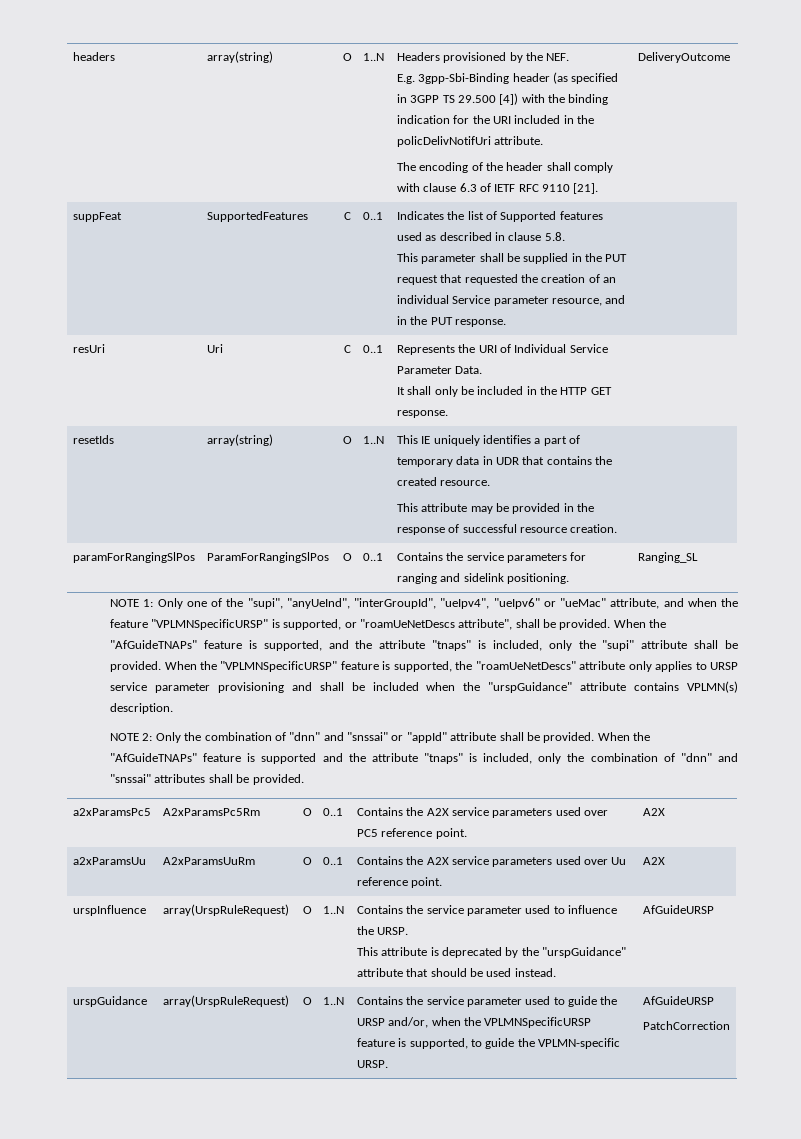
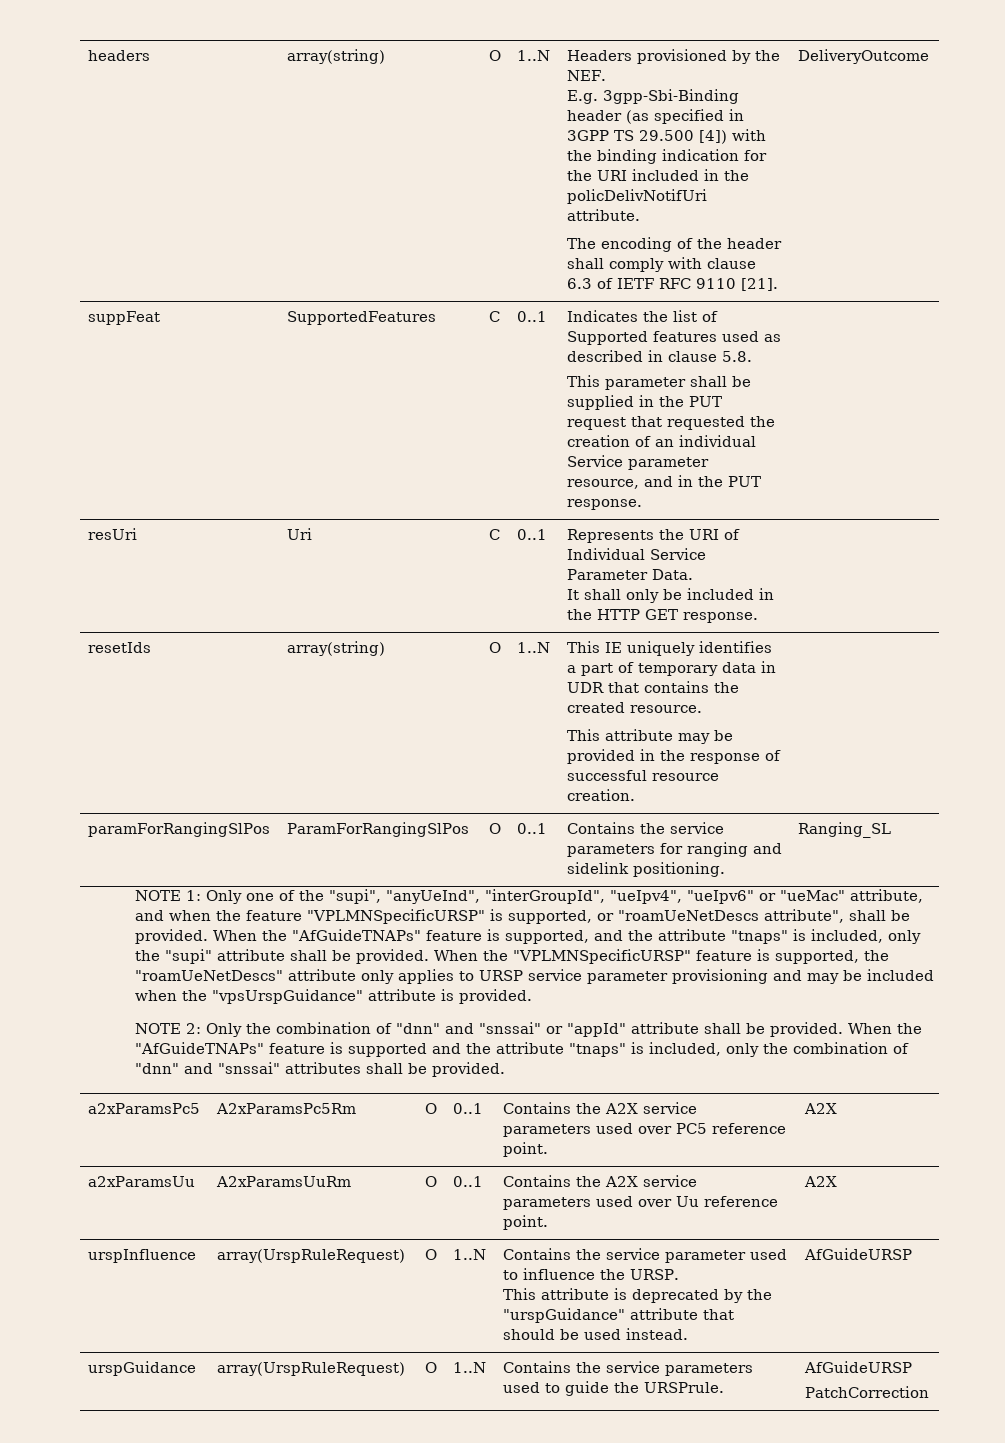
[319,682,344,691] shall -> [807,973,840,984] may
[488,681,738,693] [110,703,174,714] "urspGuidance" attribute contains VPLMN(s) description. -> [212,989,533,1004] "vpsUrspGuidance" attribute is provided.
[466,997,522,1007] parameter -> [665,1363,754,1376] parameters
[356,1017,592,1028] [356,1038,621,1049] [356,1060,388,1068] URSP and/or, when the VPLMNSpecificURSP feature is supported, to guide the VPLMN-specific URSP. -> [644,1382,725,1393] URSPrule.

